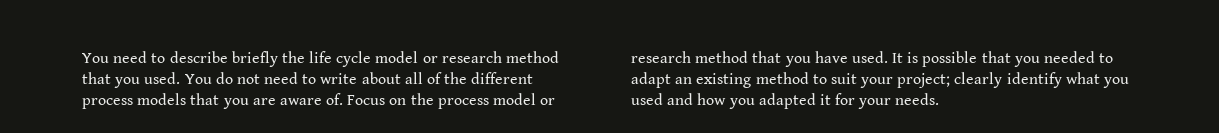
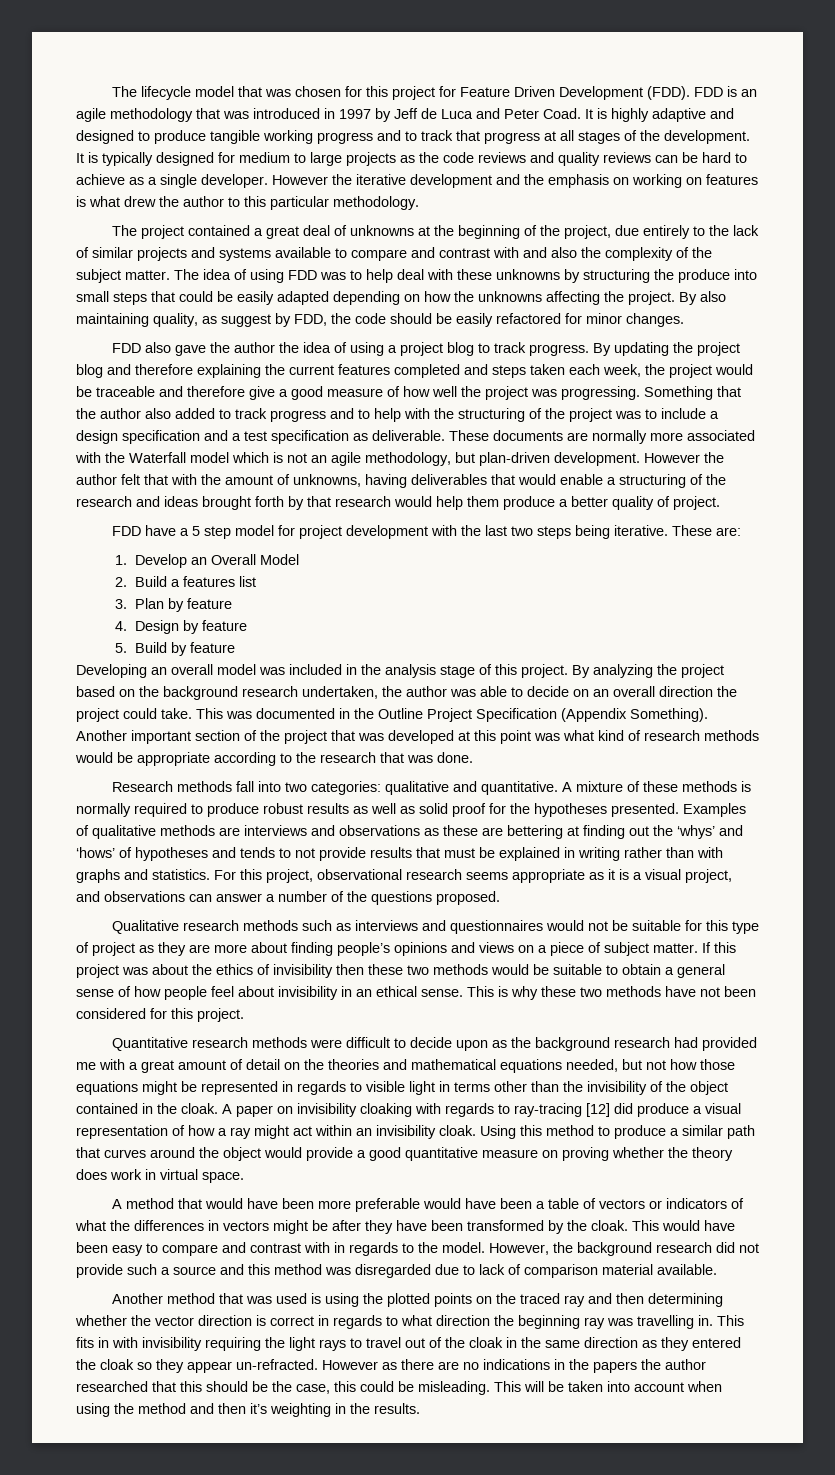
[82,51,560,67] [82,72,534,88] [82,93,556,109] [631,51,1114,67] [631,72,1130,88] [631,93,940,109] You need to describe briefly the life cycle model or research method that you used. You do not need to write about all of the different process models that you are aware of. Focus on the process model or research method that you have used. It is possible that you needed to adapt an existing method to suit your project; clearly identify what you used and how you adapted it for your needs. -> [111,86,757,100] [76,108,734,122] [76,130,750,144] [76,152,747,166] [76,174,758,188] [76,196,419,210] [111,225,759,239] [76,247,712,261] [76,269,757,283] [76,291,726,305] [76,313,684,327] [111,342,740,356] [76,364,753,378] [76,386,741,400] [76,408,719,422] [76,430,755,444] [75,452,724,466] [76,474,726,488] [76,496,720,510] [111,525,741,539] [115,554,299,568] [115,576,256,587] [115,598,232,612] [115,620,247,634] [115,642,235,656] [76,664,724,678] [76,686,737,700] [76,708,708,722] [76,730,759,744] [75,752,473,766] [111,781,751,795] [76,803,746,817] [76,825,743,839] [76,847,723,861] [76,869,732,883] [76,891,500,905] [111,920,759,934] [76,942,736,956] [76,964,725,978] [76,986,756,1000] [76,1008,244,1022] [111,1037,757,1051] [76,1059,735,1073] [76,1081,728,1095] [76,1103,741,1117] [76,1125,755,1139] [76,1147,733,1161] [76,1169,244,1183] [111,1198,744,1212] [75,1220,735,1234] [76,1242,759,1256] [76,1264,717,1278] [111,1293,723,1307] [75,1315,744,1329] [76,1337,741,1351] [76,1359,706,1373] [76,1381,722,1395] [76,1403,420,1417] The lifecycle model that was chosen for this project for Feature Driven Development (FDD). FDD is an agile methodology that was introduced in 1997 by Jeff de Luca and Peter Coad. It is highly adaptive and designed to produce tangible working progress and to track that progress at all stages of the development. It is typically designed for medium to large projects as the code reviews and quality reviews can be hard to achieve as a single developer. However the iterative development and the emphasis on working on features is what drew the author to this particular methodology. // The project contained a great deal of unknowns at the beginning of the project, due entirely to the lack of similar projects and systems available to compare and contrast with and also the complexity of the subject matter. The idea of using FDD was to help deal with these unknowns by structuring the produce into small steps that could be easily adapted depending on how the unknowns affecting the project. By also maintaining quality, as suggest by FDD, the code should be easily refactored for minor changes. // FDD also gave the author the idea of using a project blog to track progress. By updating the project blog and therefore explaining the current features completed and steps taken each week, the project would be traceable and therefore give a good measure of how well the project was progressing. Something that the author also added to track progress and to help with the structuring of the project was to include a design specification and a test specification as deliverable. These documents are normally more associated with the Waterfall model which is not an agile methodology, but plan-driven development. However the author felt that with the amount of unknowns, having deliverables that would enable a structuring of the research and ideas brought forth by that research would help them produce a better quality of project. // FDD have a 5 step model for project development with the last two steps being iterative. These are: // 1. Develop an Overall Model // 2. Build a features list // 3. Plan by feature // 4. Design by feature // 5. Build by feature // Developing an overall model was included in the analysis stage of this project. By analyzing the project based on the background research undertaken, the author was able to decide on an overall direction the project could take. This was documented in the Outline Project Specification (Appendix Something). Another important section of the project that was developed at this point was what kind of research methods would be appropriate according to the research that was done. // Research methods fall into two categories: qualitative and quantitative. A mixture of these methods is normally required to produce robust results as well as solid proof for the hypotheses presented. Examples of qualitative methods are interviews and observations as these are bettering at finding out the ‘whys’ and ‘hows’ of hypotheses and tends to not provide results that must be explained in writing rather than with graphs and statistics. For this project, observational research seems appropriate as it is a visual project, and observations can answer a number of the questions proposed. // Qualitative research methods such as interviews and questionnaires would not be suitable for this type of project as they are more about finding people’s opinions and views on a piece of subject matter. If this project was about the ethics of invisibility then these two methods would be suitable to obtain a general sense of how people feel about invisibility in an ethical sense. This is why these two methods have not been considered for this project. // Quantitative research methods were difficult to decide upon as the background research had provided me with a great amount of detail on the theories and mathematical equations needed, but not how those equations might be represented in regards to visible light in terms other than the invisibility of the object contained in the cloak. A paper on invisibility cloaking with regards to ray-tracing [12] did produce a visual representation of how a ray might act within an invisibility cloak. Using this method to produce a similar path that curves around the object would provide a good quantitative measure on proving whether the theory does work in virtual space. // A method that would have been more preferable would have been a table of vectors or indicators of what the differences in vectors might be after they have been transformed by the cloak. This would have been easy to compare and contrast with in regards to the model. However, the background research did not provide such a source and this method was disregarded due to lack of comparison material available. // Another method that was used is using the plotted points on the traced ray and then determining whether the vector direction is correct in regards to what direction the beginning ray was travelling in. This fits in with invisibility requiring the light rays to travel out of the cloak in the same direction as they entered the cloak so they appear un-refracted. However as there are no indications in the papers the author researched that this should be the case, this could be misleading. This will be taken into account when using the method and then it’s weighting in the results.

